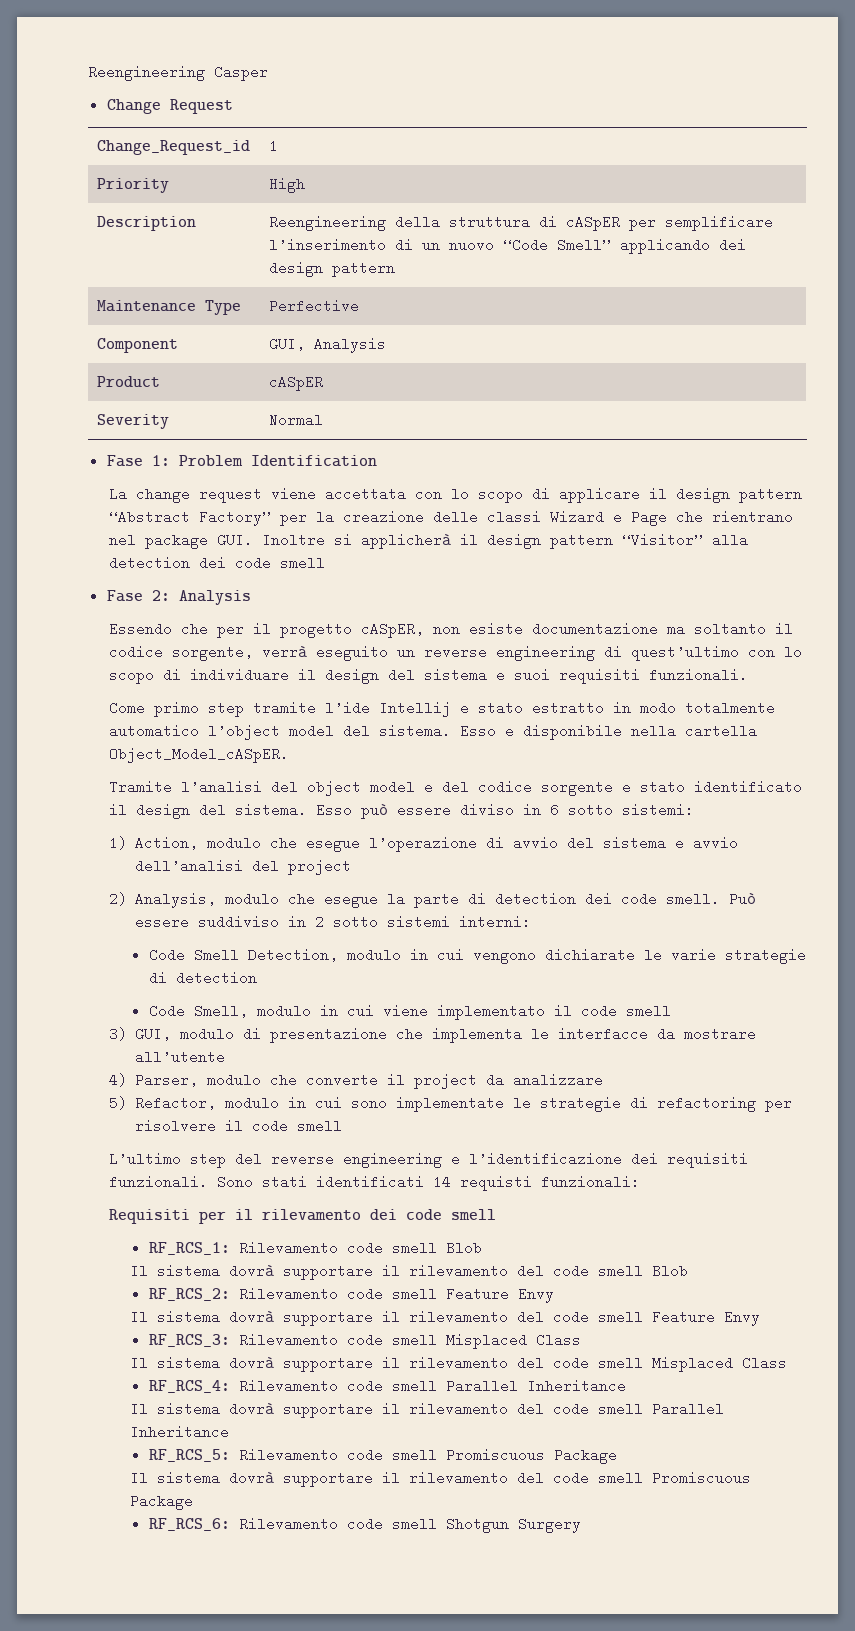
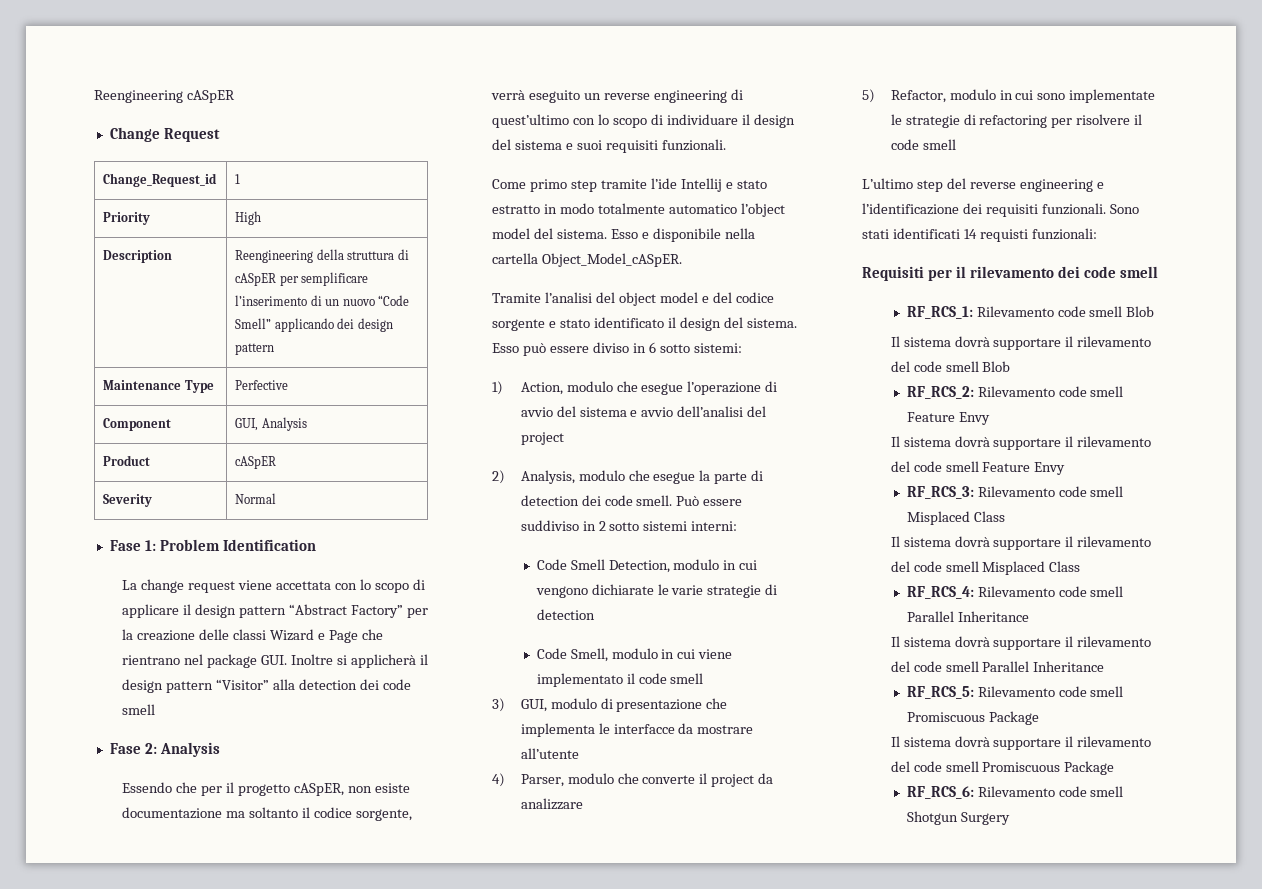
[88,65,268,81] Reengineering Casper -> [94,90,235,103] Reengineering cASpER

